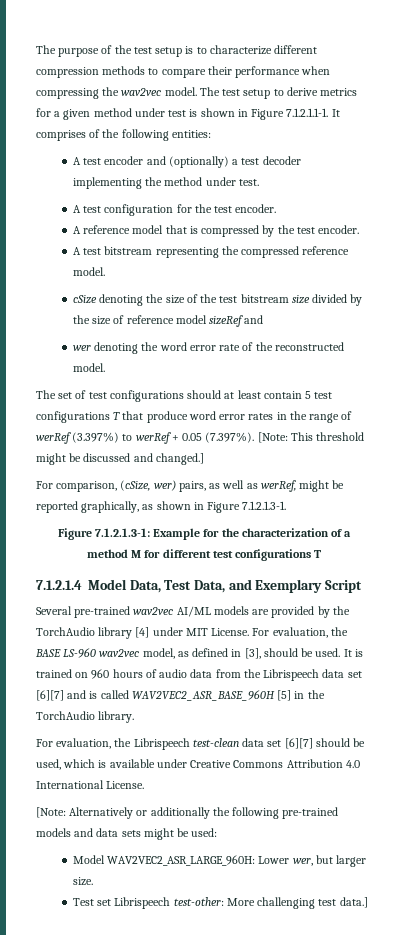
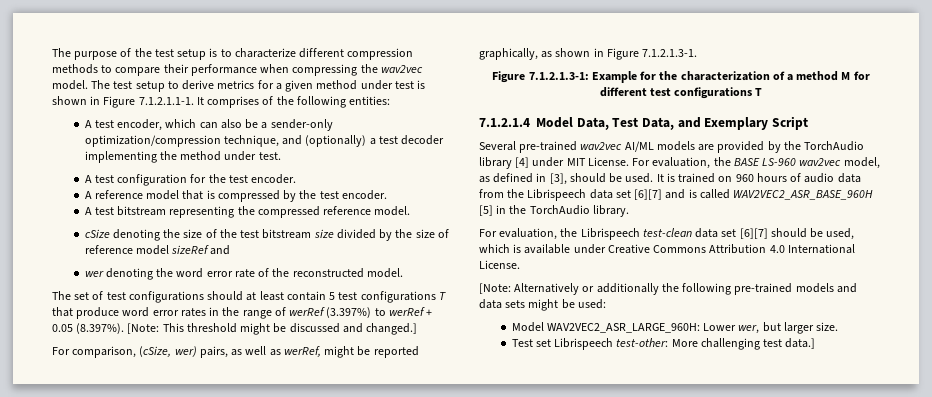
[104,156,144,165] encoder -> [117,119,333,131] [84,135,279,147] encoder, which can also be a sender-only optimization/compression technique,
[205,432,255,443] (7.397%). -> [76,323,125,334] (8.397%).

